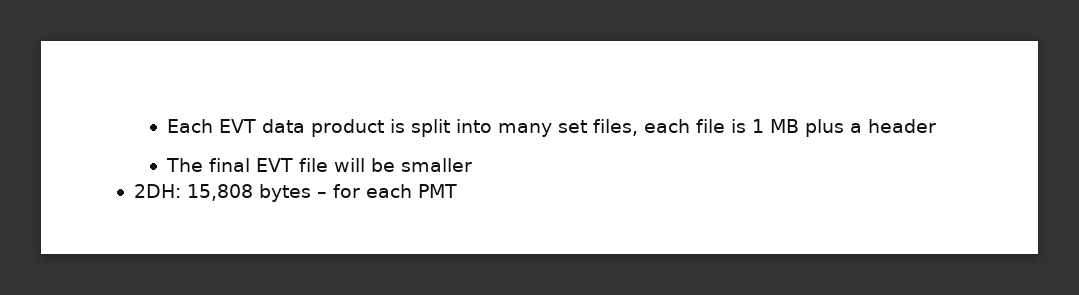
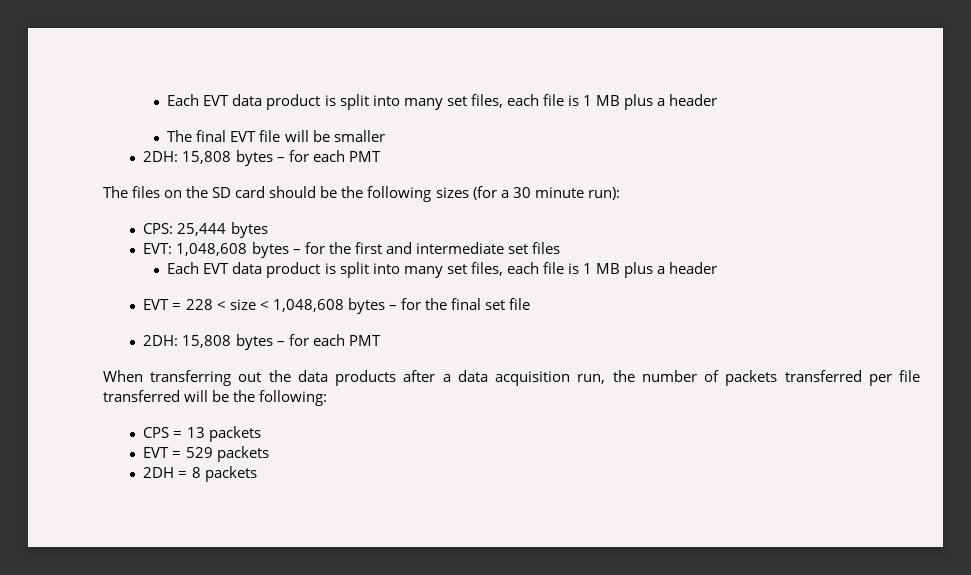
(458, 191) none -> [103,186,620,202] [143,222,268,238] [143,242,560,258] [167,262,718,278] [143,298,531,314] [143,334,381,350] [103,370,921,386] [103,390,328,406] [143,426,261,442] [143,446,269,462] [143,466,257,482] // The files on the SD card should be the following sizes (for a 30 minute run): // CPS: 25,444 bytes // EVT: 1,048,608 bytes – for the first and intermediate set files // Each EVT data product is split into many set files, each file is 1 MB plus a header // EVT = 228 < size < 1,048,608 bytes – for the final set file // 2DH: 15,808 bytes – for each PMT // When transferring out the data products after a data acquisition run, the number of packets transferred per file transferred will be the following: // CPS = 13 packets // EVT = 529 packets // 2DH = 8 packets

